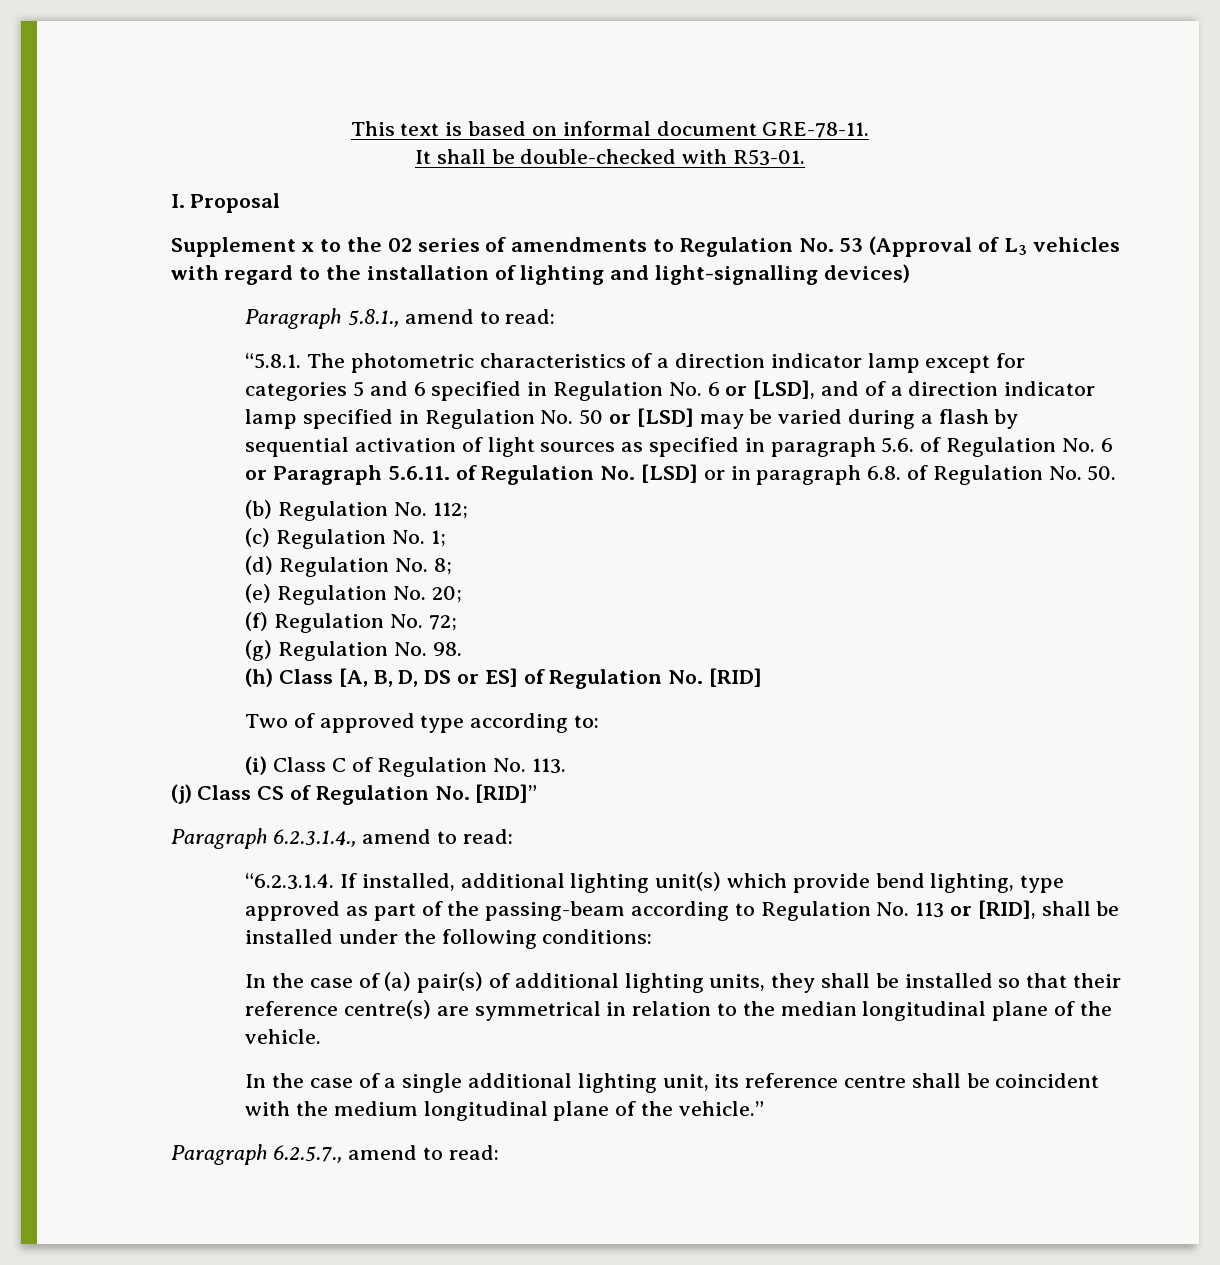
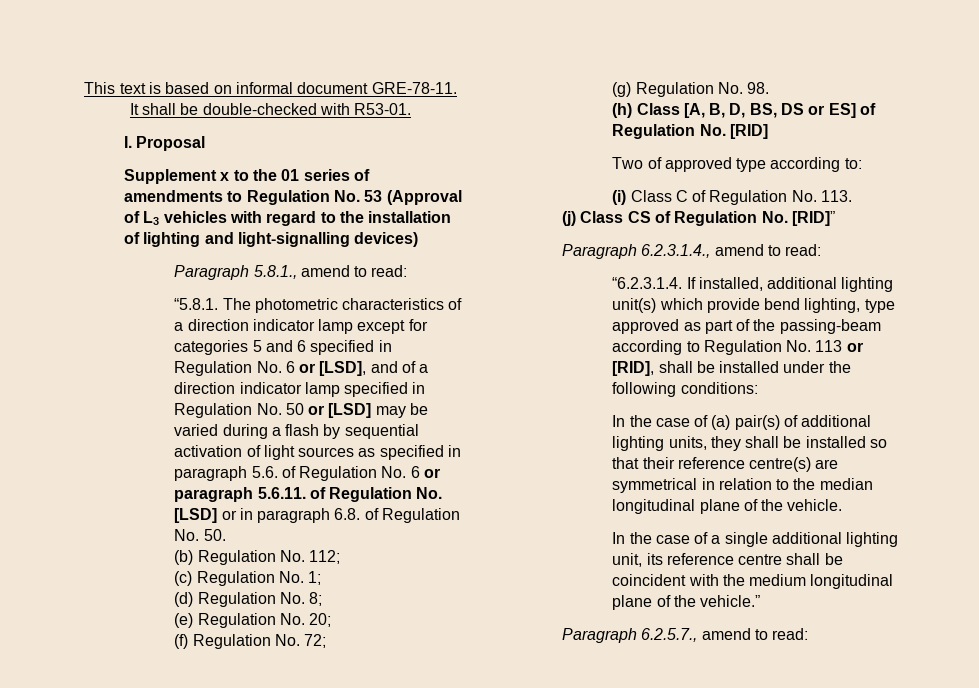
[387,238,412,252] 02 -> [281,169,300,181] 01
[272,465,382,485] Paragraph -> [174,487,254,502] paragraph
(419, 678) none -> [749,103,777,118] BS,

